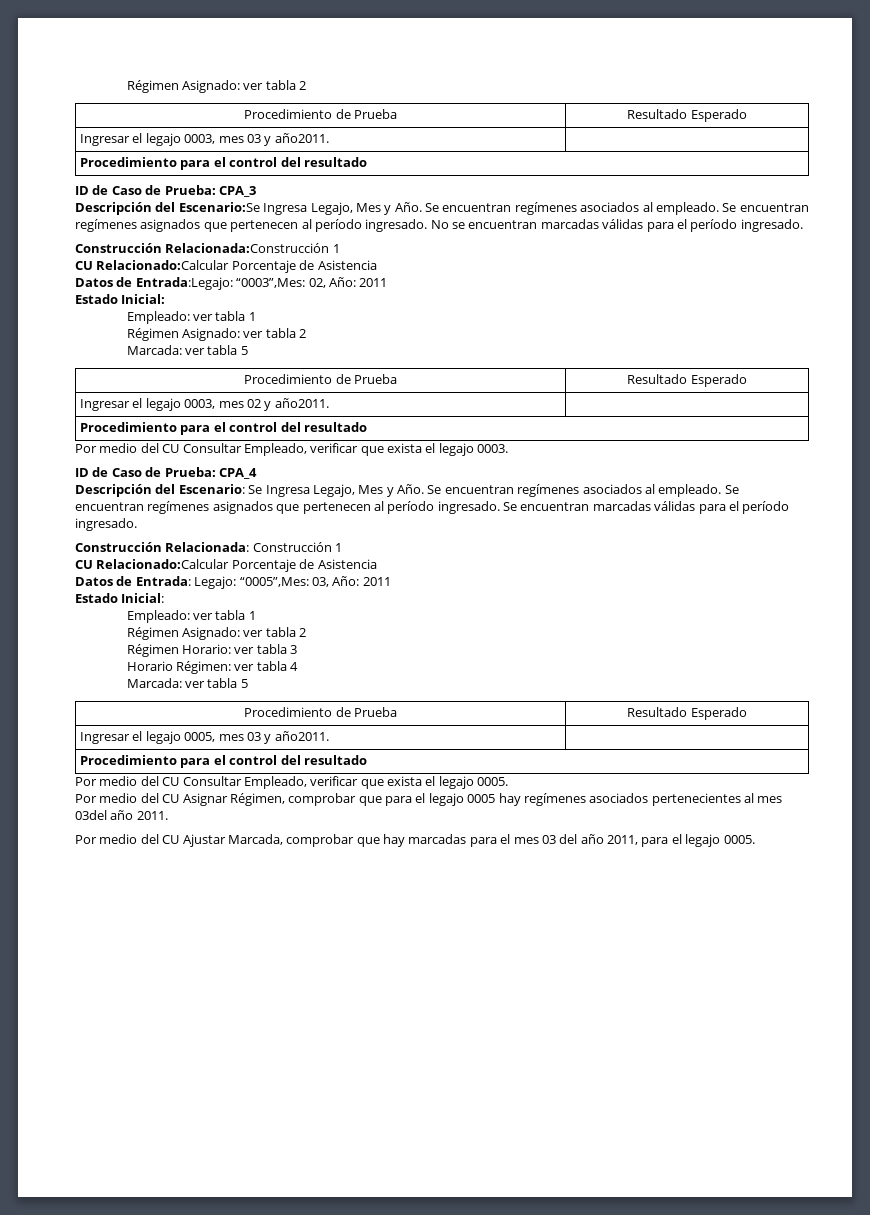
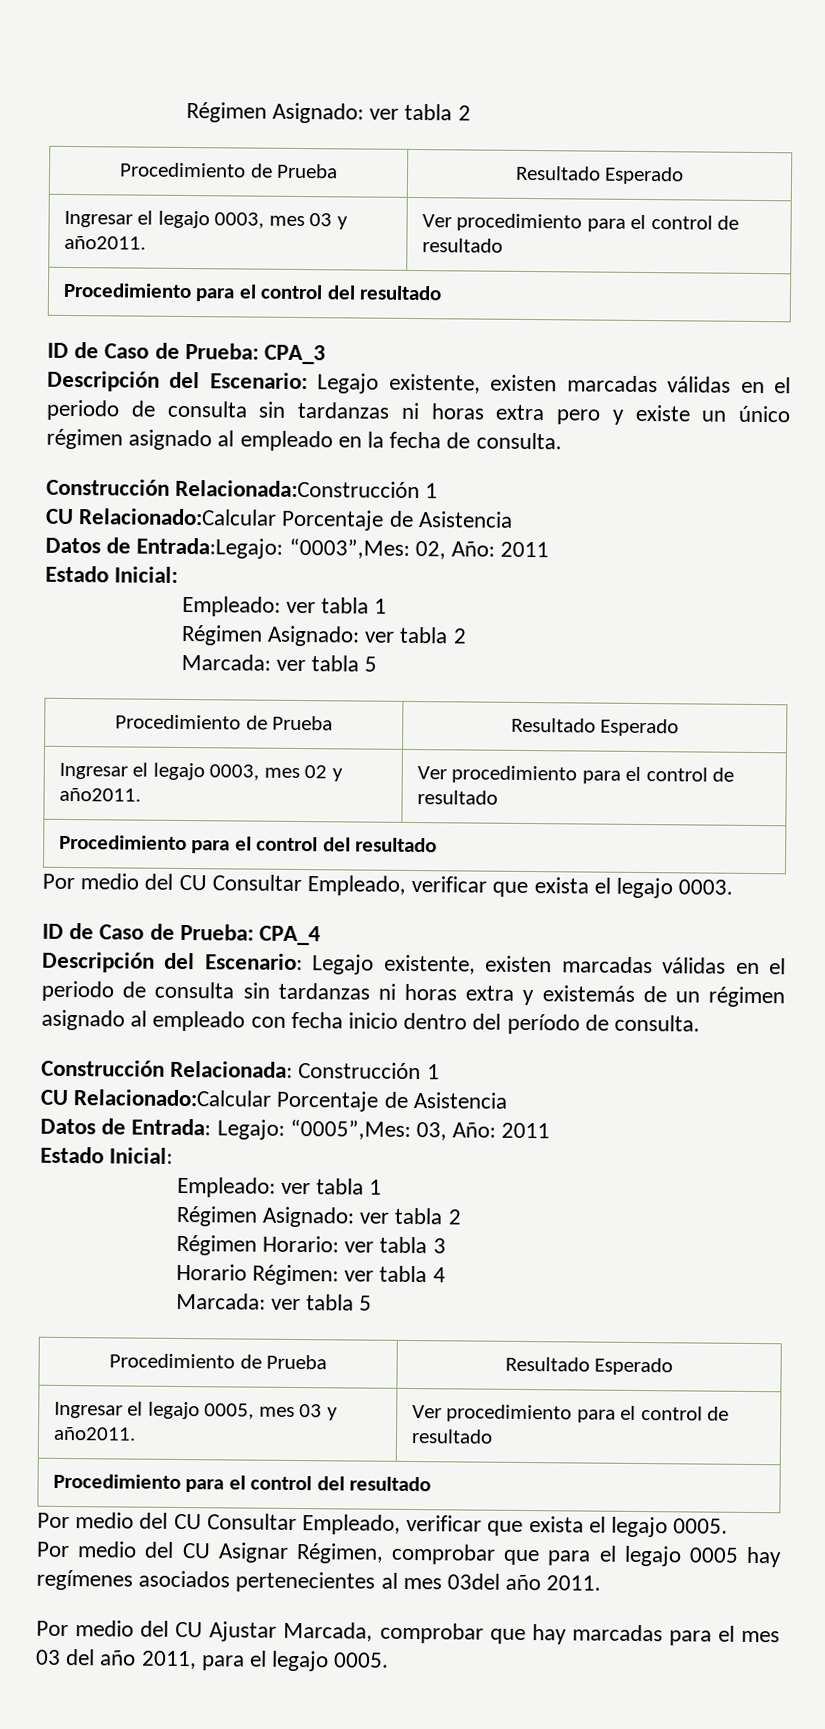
(329, 138) none -> [421,213,740,232] [421,238,503,253] Ver procedimiento para el control de resultado
[178,202,809,215] [75,219,803,232] Escenario:Se Ingresa Legajo, Mes y Año. Se encuentran regímenes asociados al empleado. Se encuentran regímenes asignados que pertenecen al período ingresado. No se encuentran marcadas válidas para el período ingresado. -> [209,372,791,394] [46,399,791,425] [46,428,562,452] Escenario: Legajo existente, existen marcadas válidas en el periodo de consulta sin tardanzas ni horas extra pero y existe un único régimen asignado al empleado en la fecha de consulta.
(329, 403) none -> [416,765,735,784] [416,790,498,805] Ver procedimiento para el control de resultado
[248,484,739,497] [75,501,790,514] [75,518,137,531] Se Ingresa Legajo, Mes y Año. Se encuentran regímenes asociados al empleado. Se encuentran regímenes asignados que pertenecen al período ingresado. Se encuentran marcadas válidas para el período ingresado. -> [312,954,786,975] [41,980,785,1008] [41,1009,701,1035] Legajo existente, existen marcadas válidas en el periodo de consulta sin tardanzas ni horas extra y existemás de un régimen asignado al empleado con fecha inicio dentro del período de consulta.
(329, 736) none -> [411,1404,730,1423] [410,1429,493,1444] Ver procedimiento para el control de resultado

